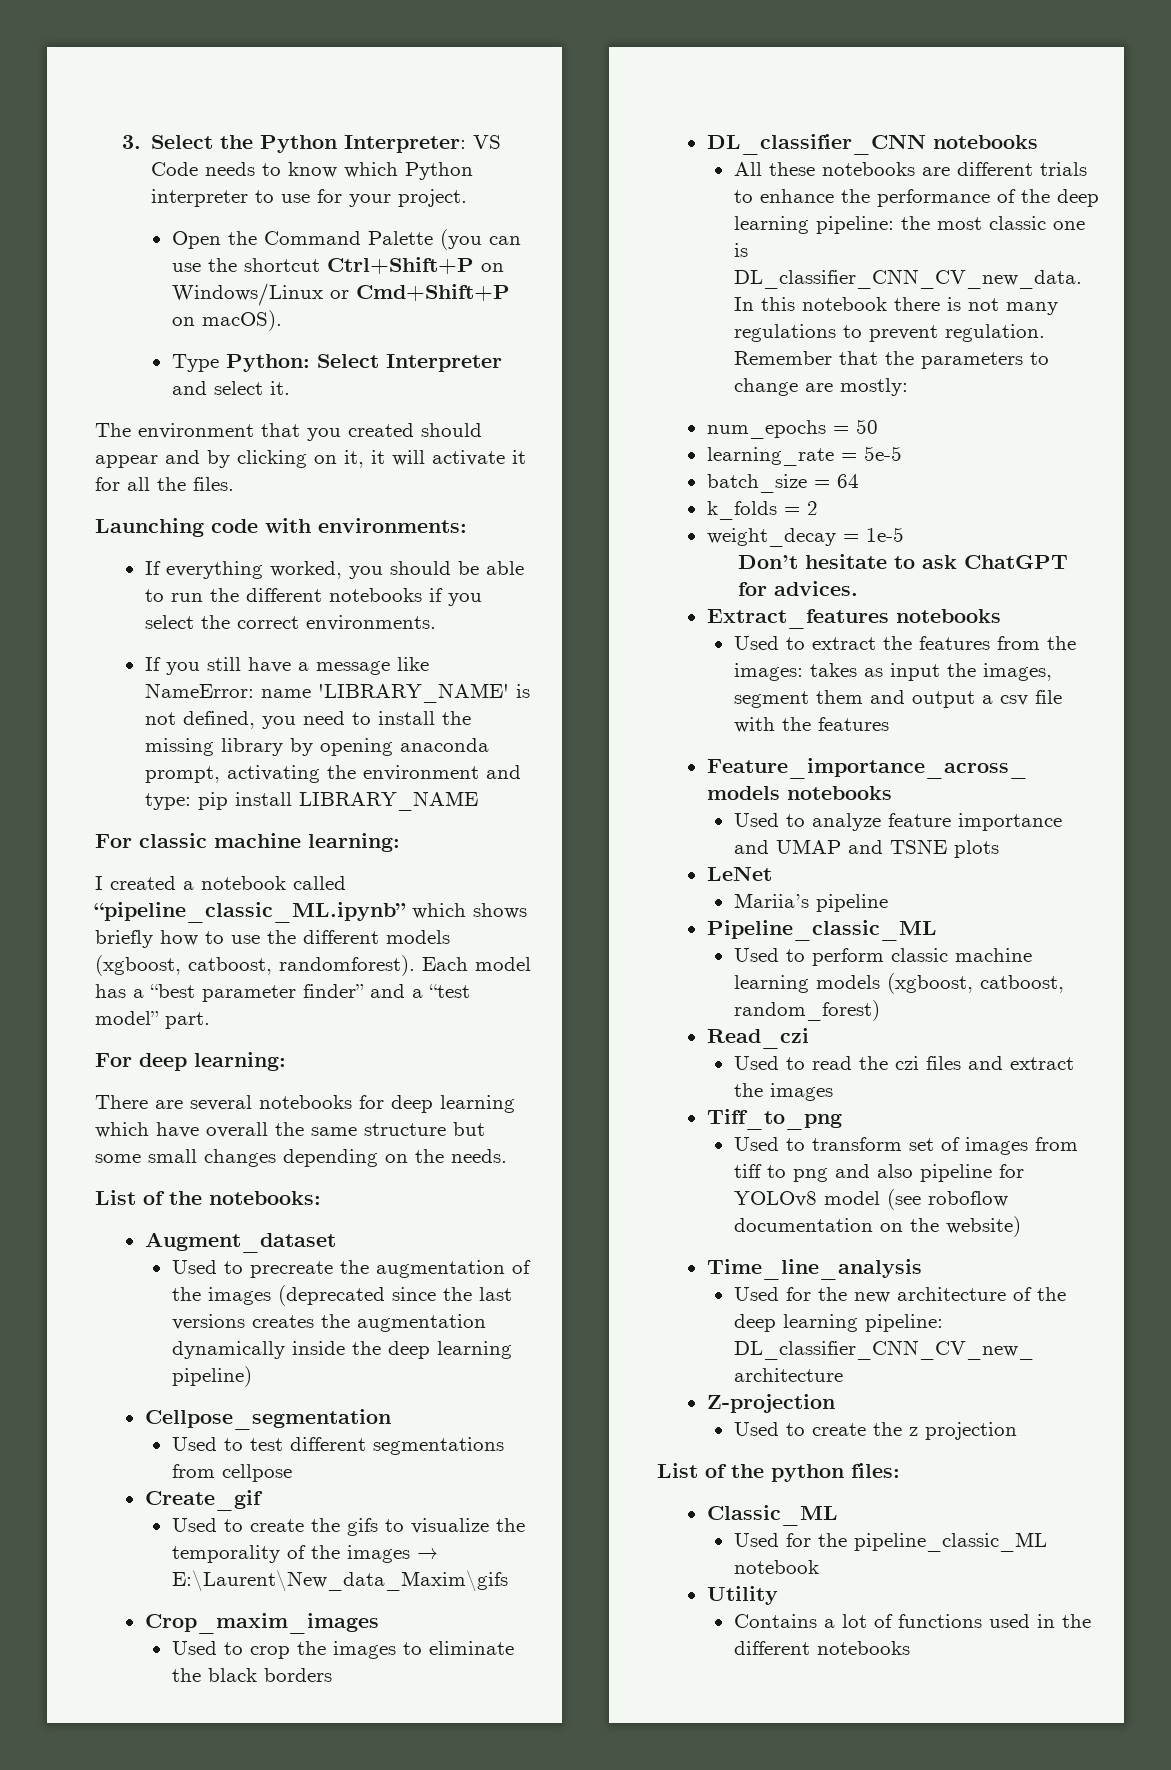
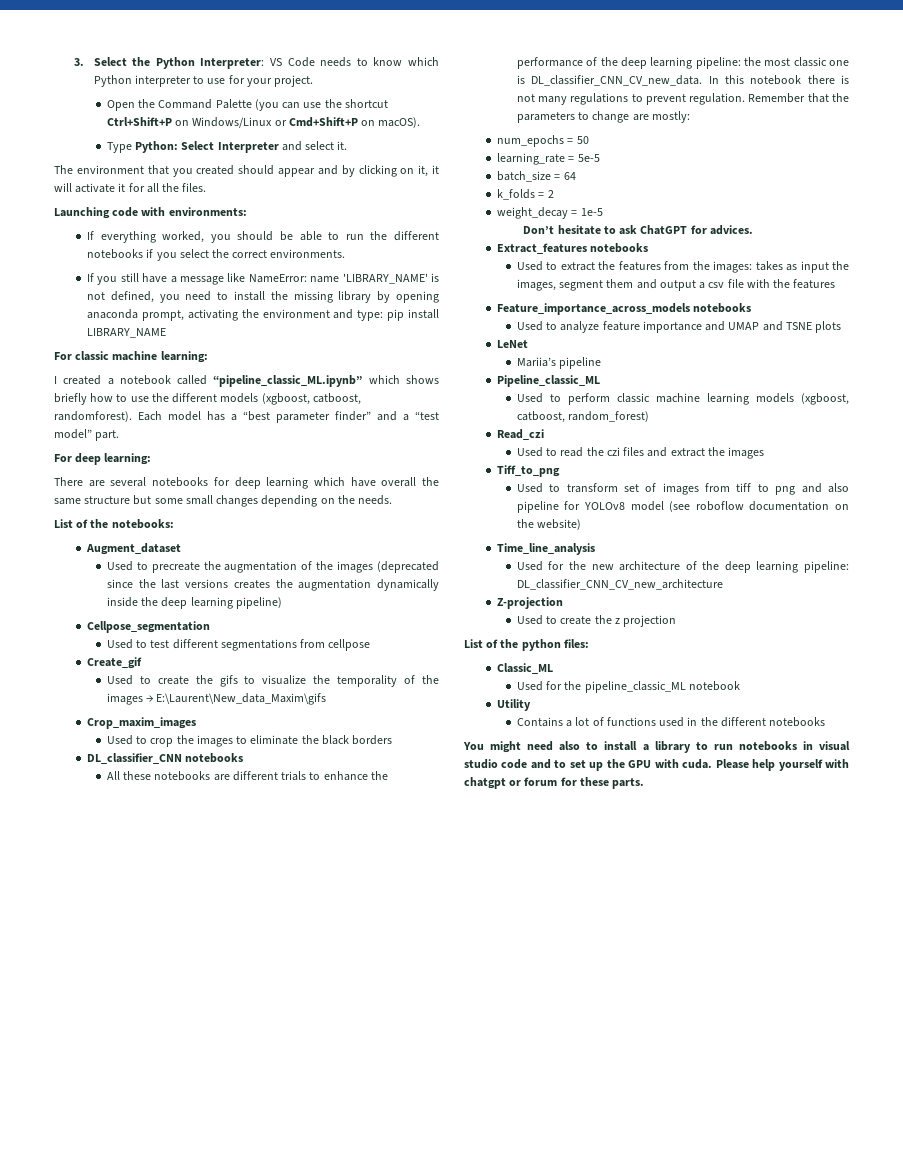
(910, 1648) none -> [463,741,850,753] [464,759,849,771] [464,777,645,789] // You might need also to install a library to run notebooks in visual studio code and to set up the GPU with cuda. Please help yourself with chatgpt or forum for these parts.

